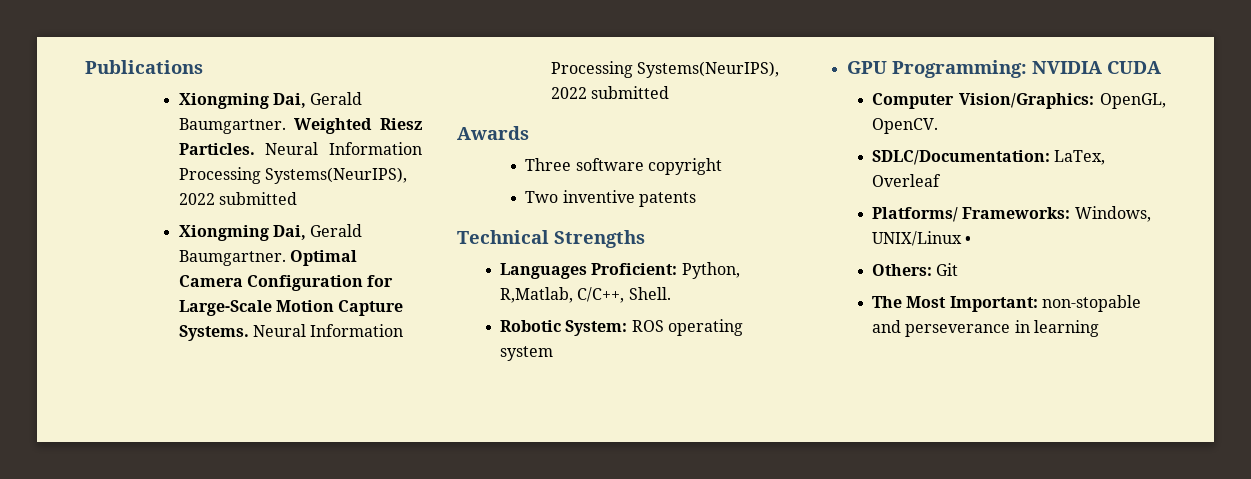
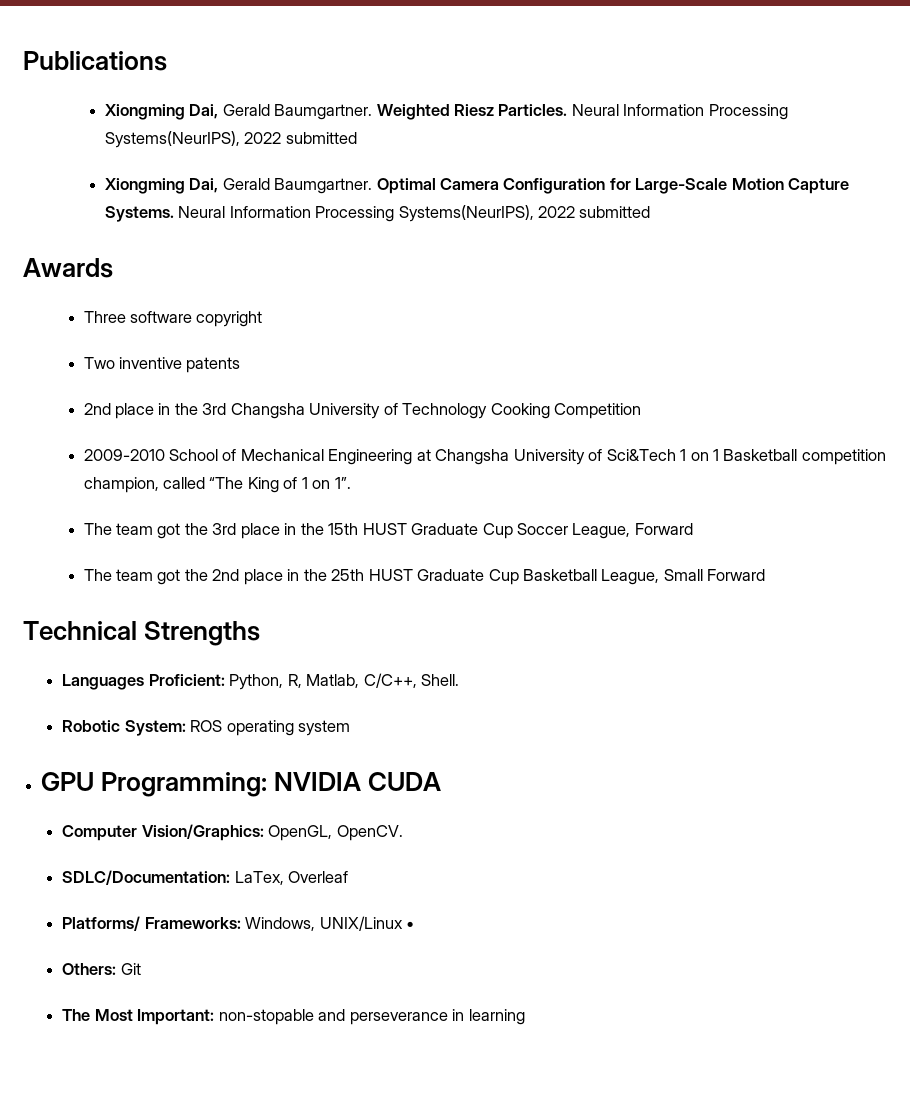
(696, 199) none -> [83,403,642,419] [83,449,886,465] [83,477,351,493] [83,523,693,539] [83,569,766,585] // 2nd place in the 3rd Changsha University of Technology Cooking Competition // 2009-2010 School of Mechanical Engineering at Changsha University of Sci&Tech 1 on 1 Basketball competition champion, called “The King of 1 on 1”. // The team got the 3rd place in the 15th HUST Graduate Cup Soccer League, Forward // The team got the 2nd place in the 25th HUST Graduate Cup Basketball League, Small Forward
[499,287,573,303] R,Matlab, -> [287,674,360,688] R, Matlab,

